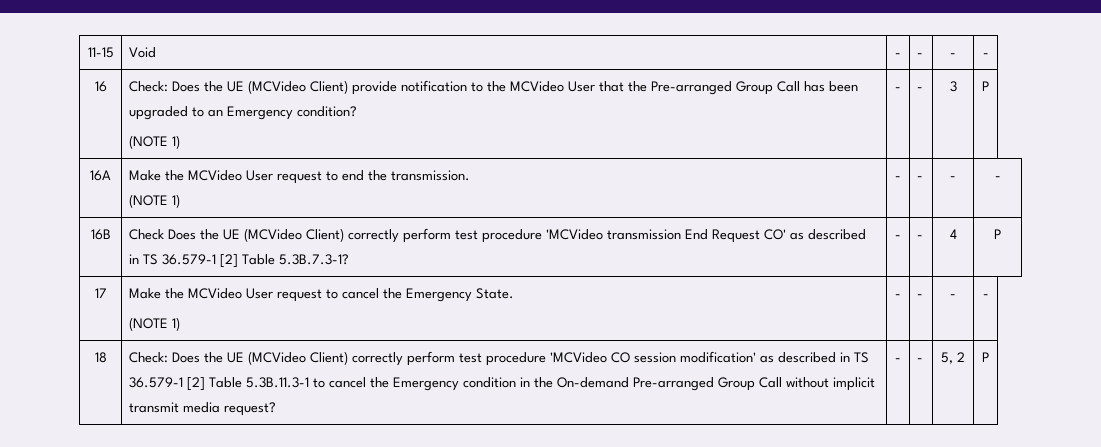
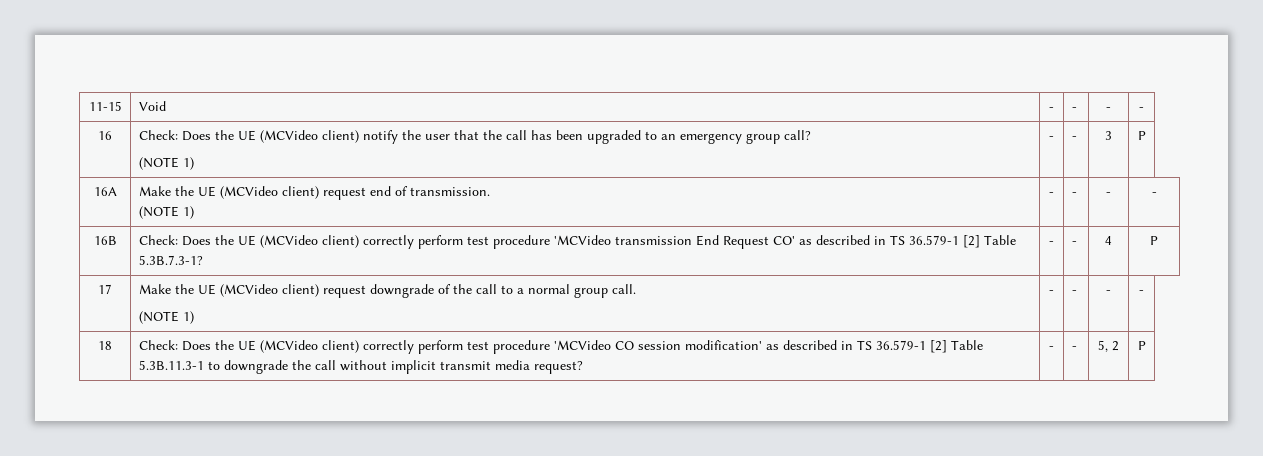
[309,80,800,95] Client) provide notification to the MCVideo User that the Pre-arranged Group Call -> [321,130,527,144] client) notify the user that the call
[226,106,357,120] Emergency condition? -> [679,130,811,144] emergency group call?
[187,170,387,184] MCVideo User request to end the -> [197,186,408,200] UE (MCVideo client) request end of
[128,228,344,242] Check Does the UE (MCVideo Client) -> [138,235,359,248] Check: Does the UE (MCVideo client)
[187,288,514,302] MCVideo User request to cancel the Emergency State. -> [197,284,636,298] UE (MCVideo client) request downgrade of the call to a normal group call.
[309,351,348,365] Client) -> [321,340,359,353] client)
[328,377,782,391] cancel the Emergency condition in the On-demand Pre-arranged Group Call -> [223,360,336,374] downgrade the call

